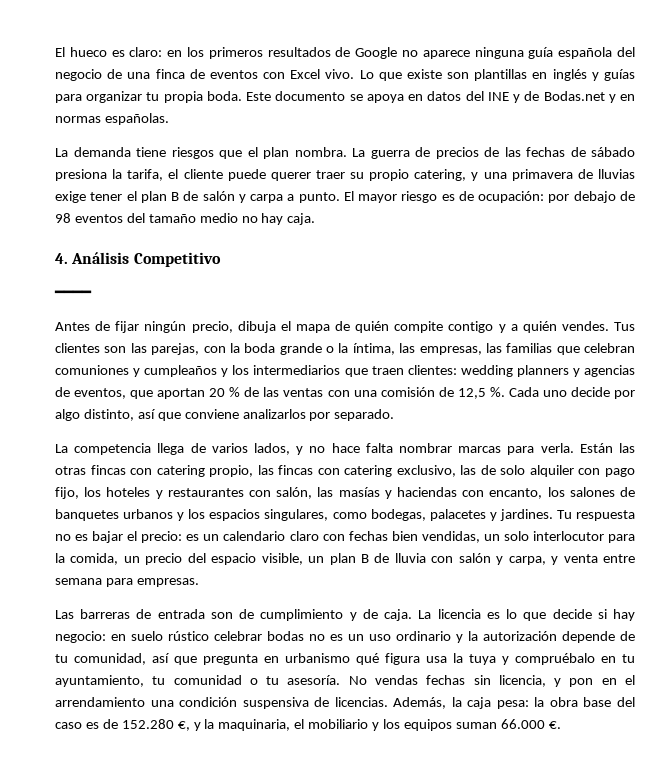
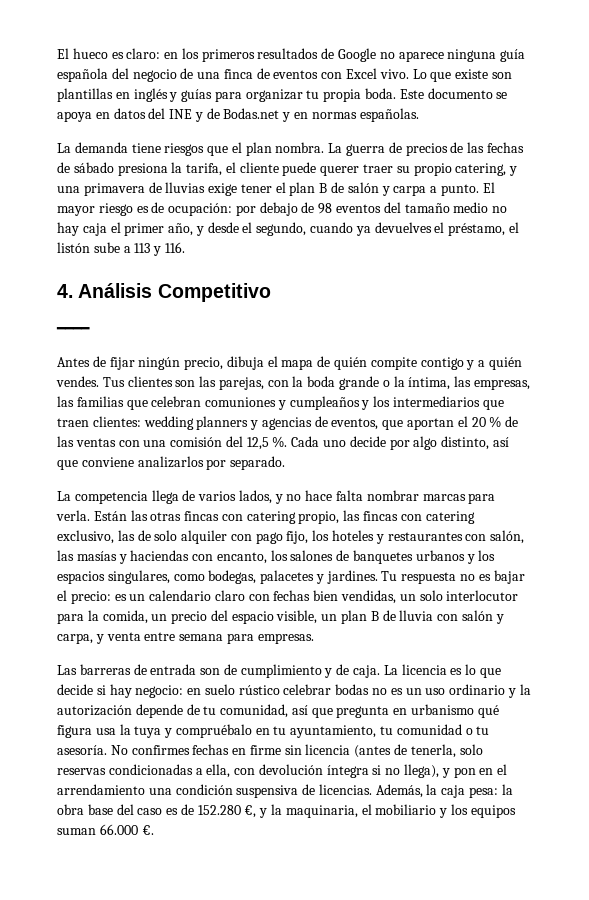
[287,213,316,225] caja. -> [82,222,519,236] [57,242,185,256] caja el primer año, y desde el segundo, cuando ya devuelves el préstamo, el listón sube a 113 y 116.
(206, 393) none -> [457,416,468,427] el
[438,387,454,397] de -> [225,436,243,447] del
[375,675,546,687] vendas fechas sin licencia, -> [131,744,483,758] [57,764,440,778] confirmes fechas en firme sin licencia (antes de tenerla, solo reservas condicionadas a ella, con devolución íntegra si no llega),

